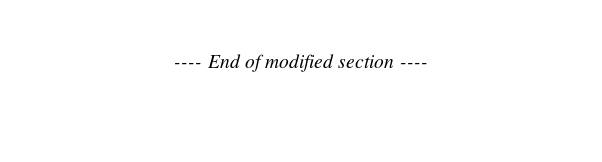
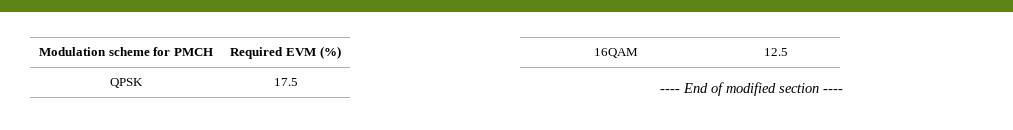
(174, 65) none -> [39,47,213,56] [230,46,341,59] [110,78,143,88] [273,78,298,86] [594,48,638,58] [763,48,788,56] Modulation scheme for PMCH | Required EVM (%) // QPSK | 17.5 // 16QAM | 12.5 //

